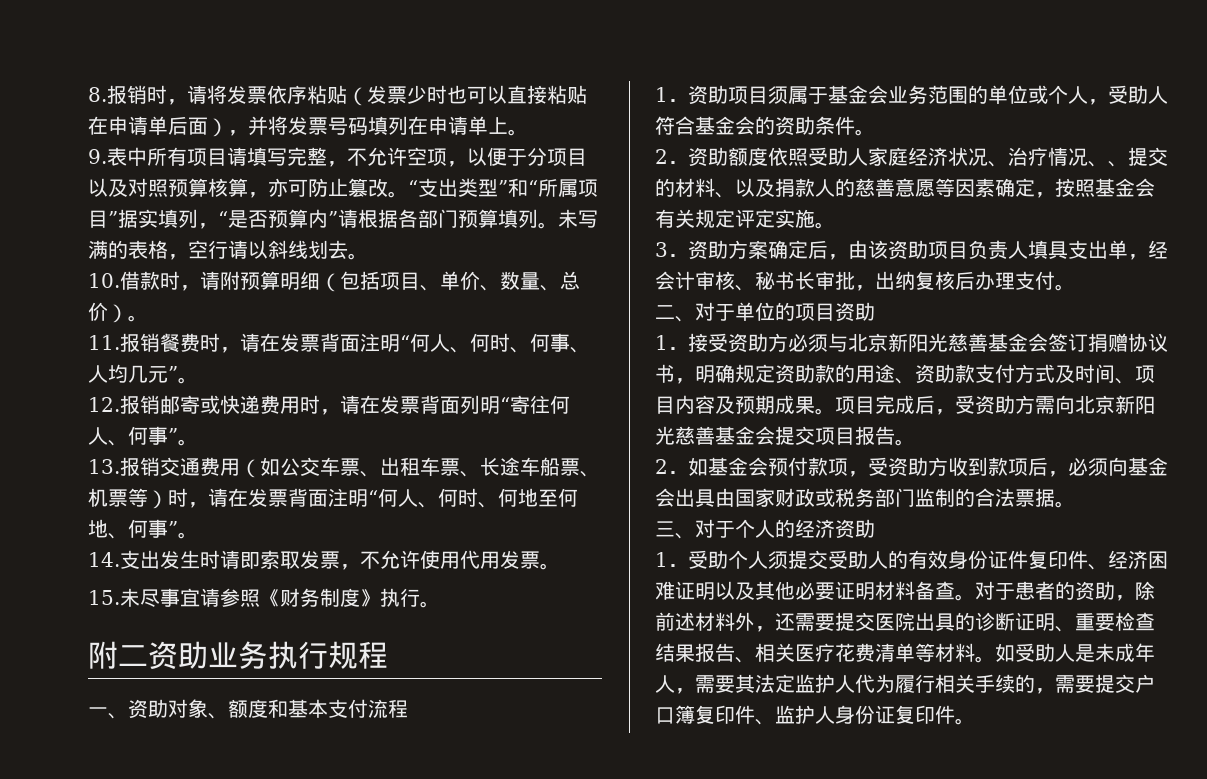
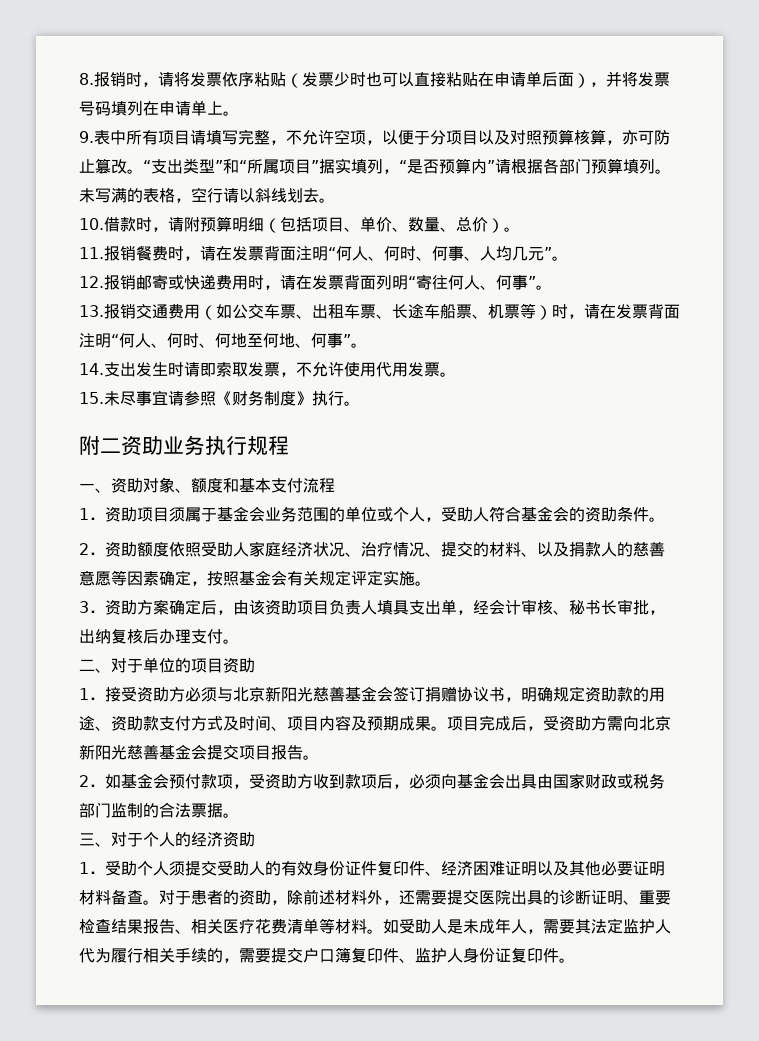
[1108,161,1128,167] 、 -> (441, 554) none

